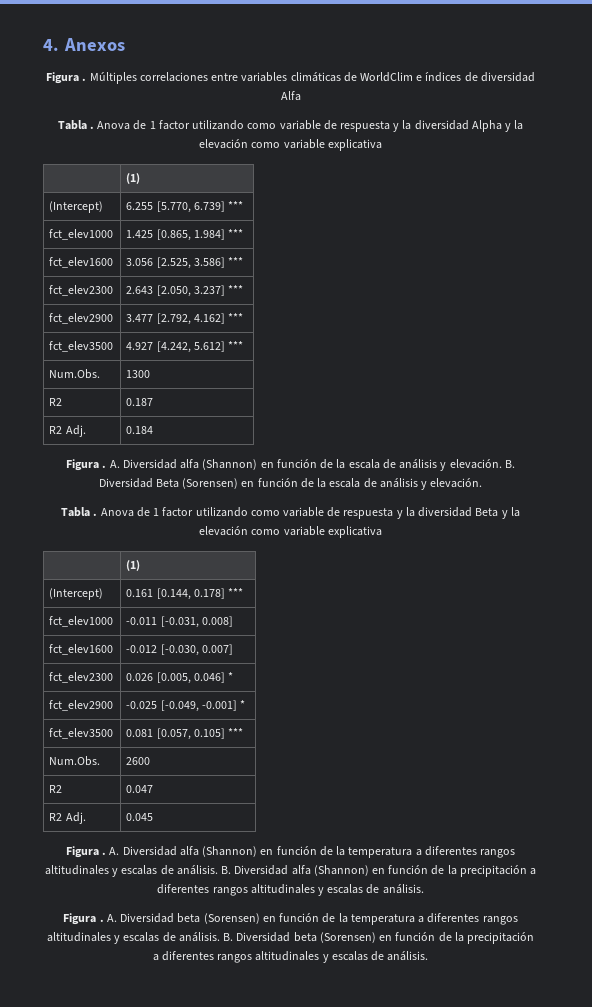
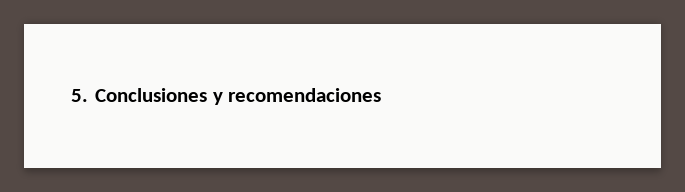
[43,38,125,51] [46,72,535,84] [280,91,301,101] [57,120,524,132] [199,139,382,151] [126,173,141,184] [49,201,104,213] [126,201,243,213] [49,229,114,240] [126,229,243,241] [49,257,114,268] [126,257,243,269] [49,285,114,296] [126,285,243,297] [49,313,114,324] [126,313,243,325] [49,341,114,352] [126,341,243,353] [49,369,101,379] [126,370,151,378] [49,398,63,406] [126,398,154,406] [49,425,86,437] [126,426,154,434] [66,459,515,471] [98,478,483,490] [61,507,520,519] [199,526,382,538] [126,560,141,571] [49,588,104,600] [126,588,243,600] [49,616,114,627] [126,616,233,628] [49,644,114,655] [126,644,233,656] [49,672,114,683] [126,672,233,684] [49,700,114,711] [126,700,245,712] [49,728,114,739] [126,728,243,740] [49,756,101,766] [126,757,151,765] [49,785,63,793] [126,785,154,793] [49,812,86,824] [126,813,154,821] [65,846,516,858] [44,865,537,877] [157,884,424,896] [63,913,518,925] [46,932,535,944] [152,951,429,963] 4. Anexos // Figura . Múltiples correlaciones entre variables climáticas de WorldClim e índices de diversidad Alfa // Tabla . Anova de 1 factor utilizando como variable de respuesta y la diversidad Alpha y la elevación como variable explicativa // | (1) // (Intercept) | 6.255 [5.770, 6.739] *** // fct_elev1000 | 1.425 [0.865, 1.984] *** // fct_elev1600 | 3.056 [2.525, 3.586] *** // fct_elev2300 | 2.643 [2.050, 3.237] *** // fct_elev2900 | 3.477 [2.792, 4.162] *** // fct_elev3500 | 4.927 [4.242, 5.612] *** // Num.Obs. | 1300 // R2 | 0.187 // R2 Adj. | 0.184 // Figura . A. Diversidad alfa (Shannon) en función de la escala de análisis y elevación. B. Diversidad Beta (Sorensen) en función de la escala de análisis y elevación. // Tabla . Anova de 1 factor utilizando como variable de respuesta y la diversidad Beta y la elevación como variable explicativa // | (1) // (Intercept) | 0.161 [0.144, 0.178] *** // fct_elev1000 | -0.011 [-0.031, 0.008] // fct_elev1600 | -0.012 [-0.030, 0.007] // fct_elev2300 | 0.026 [0.005, 0.046] * // fct_elev2900 | -0.025 [-0.049, -0.001] * // fct_elev3500 | 0.081 [0.057, 0.105] *** // Num.Obs. | 2600 // R2 | 0.047 // R2 Adj. | 0.045 // Figura . A. Diversidad alfa (Shannon) en función de la temperatura a diferentes rangos altitudinales y escalas de análisis. B. Diversidad alfa (Shannon) en función de la precipitación a diferentes rangos altitudinales y escalas de análisis. // Figura . A. Diversidad beta (Sorensen) en función de la temperatura a diferentes rangos altitudinales y escalas de análisis. B. Diversidad beta (Sorensen) en función de la precipitación a diferentes rangos altitudinales y escalas de análisis. -> [71,88,382,105] 5. Conclusiones y recomendaciones

